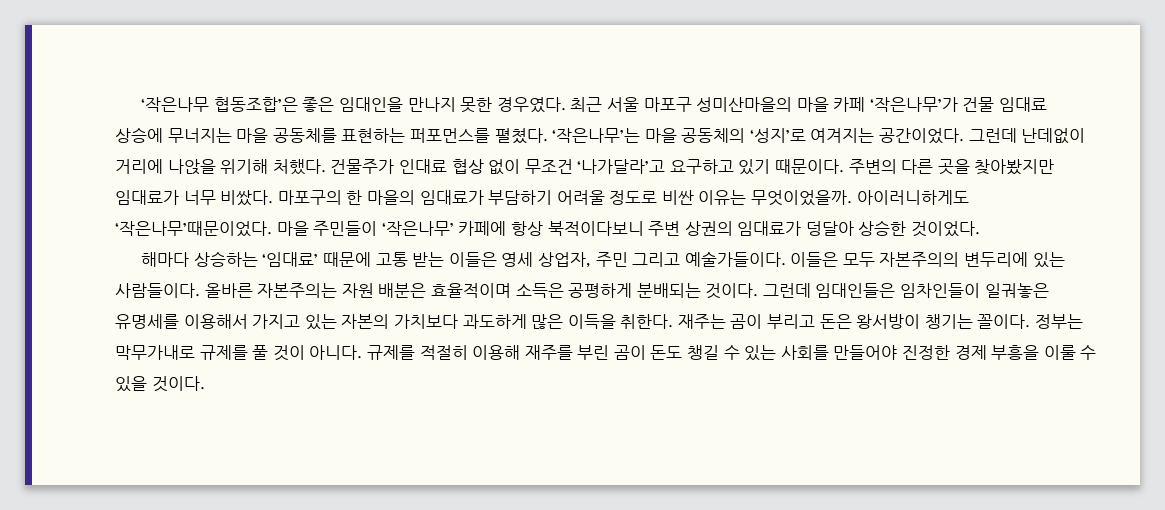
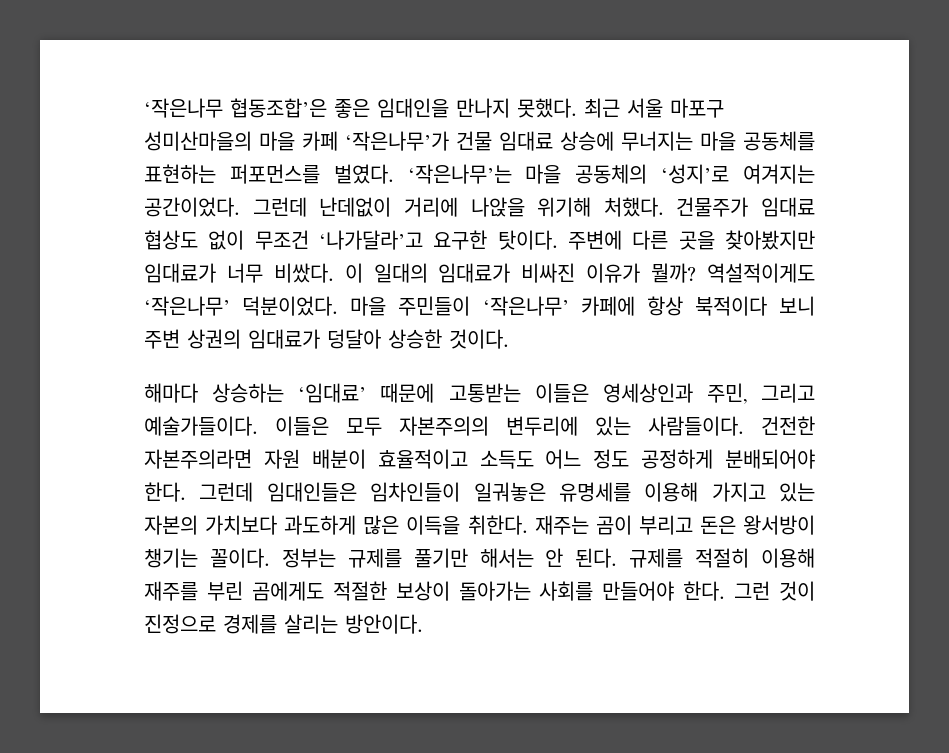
[460,97,566,113] 못한 경우였다. -> [517,98,577,118] 못했다.
[494,128,548,144] 펼쳤다. -> [333,164,394,184] 벌였다.
[398,159,484,174] 인대료 협상 -> [761,197,815,217] [144,230,198,250] 임대료 협상도
[669,159,897,175] 요구하고 있기 때문이다. 주변의 -> [433,230,622,250] 요구한 탓이다. 주변에
[277,190,969,206] [115,221,272,237] 마포구의 한 마을의 임대료가 부담하기 어려울 정도로 비싼 이유는 무엇이었을까. 아이러니하게도 ‘작은나무’때문이었다. -> [344,263,816,283] [144,296,339,316] 이 일대의 임대료가 비싸진 이유가 뭘까? 역설적이게도 ‘작은나무’ 덕분이었다.
[547,221,644,236] 북적이다보니 -> [694,296,815,316] 북적이다 보니
[911,221,981,237] 것이었다. -> [449,329,509,349] 것이다.
[375,252,628,268] 고통 받는 이들은 영세 상업자, 주민 -> [448,383,747,404] 고통받는 이들은 영세상인과 주민,
[204,283,759,299] 올바른 자본주의는 자원 배분은 효율적이며 소득은 공평하게 분배되는 것이다. -> [761,416,815,435] [144,449,815,469] [144,482,186,502] 건전한 자본주의라면 자원 배분이 효율적이고 소득도 어느 정도 공정하게 분배되어야 한다.
[183,314,248,329] 이용해서 -> [644,482,699,502] 이용해
[115,345,363,361] 막무가내로 규제를 풀 것이 아니다. -> [347,548,618,568] 규제를 풀기만 해서는 안 된다.
[613,345,1097,361] [115,376,205,392] 곰이 돈도 챙길 수 있는 사회를 만들어야 진정한 경제 부흥을 이룰 수 있을 것이다. -> [251,581,815,601] [144,614,423,634] 곰에게도 적절한 보상이 돌아가는 사회를 만들어야 한다. 그런 것이 진정으로 경제를 살리는 방안이다.

